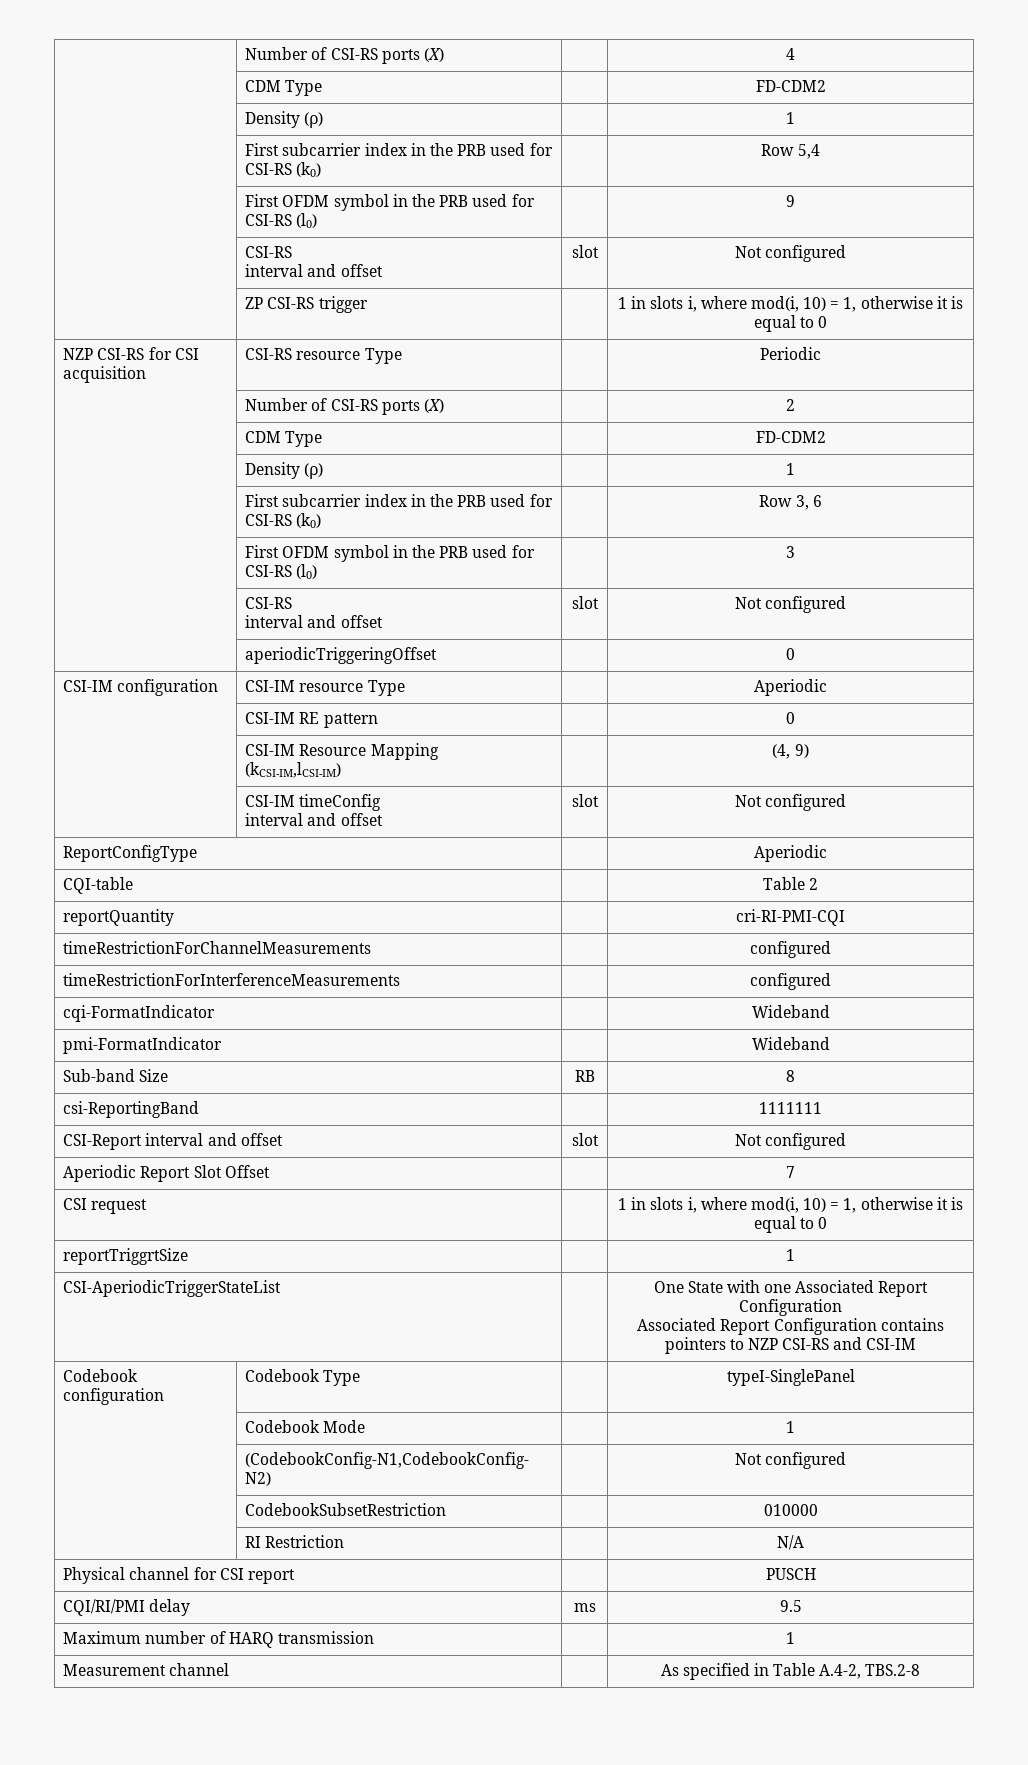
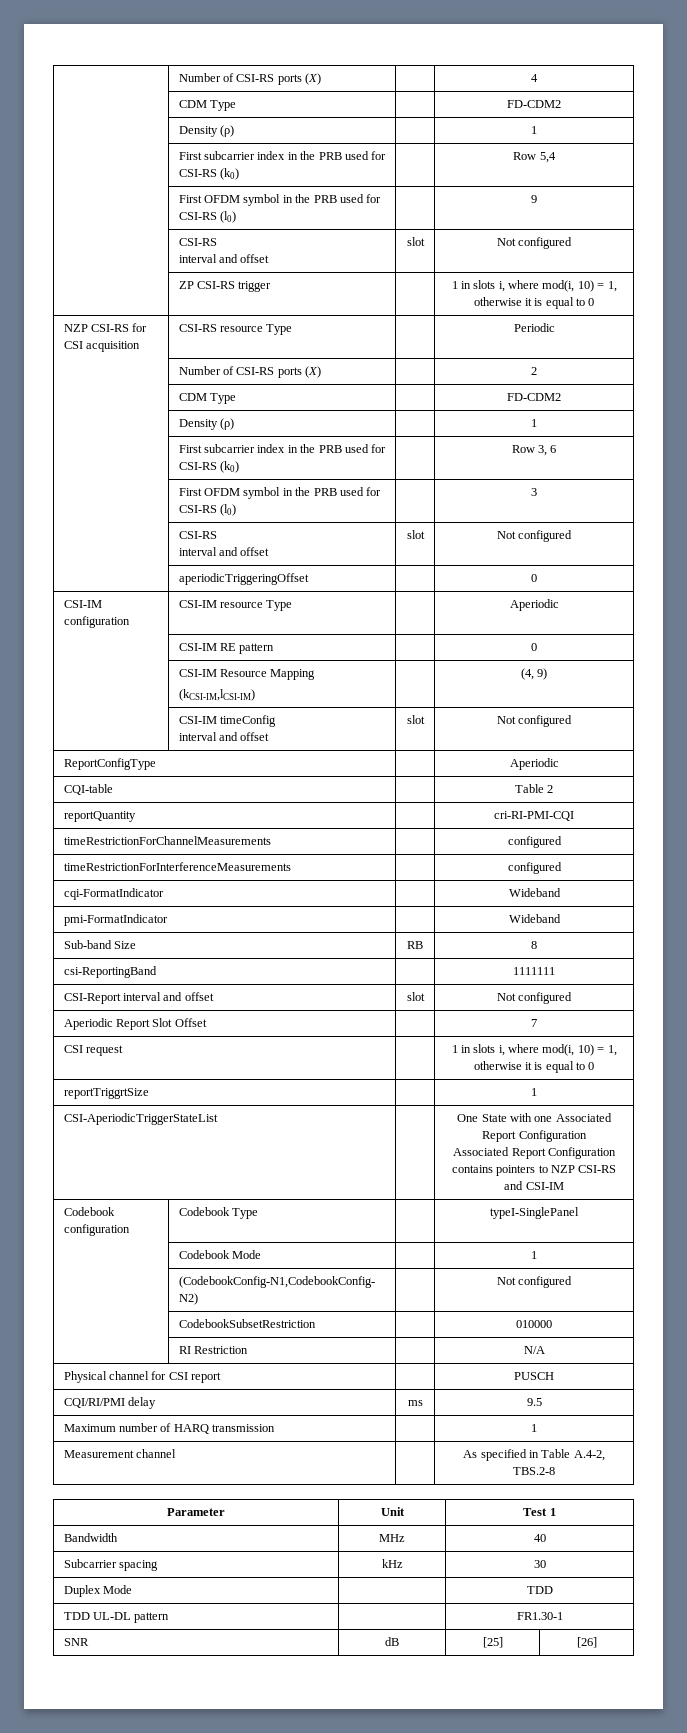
(921, 1670) none -> [167,1508,225,1516] [380,1507,405,1516] [523,1508,556,1516] [63,1533,118,1542] [379,1534,405,1542] [533,1534,546,1542] [63,1559,159,1571] [381,1559,403,1568] [533,1560,546,1568] [63,1585,133,1597] [526,1586,553,1594] [63,1612,170,1623] [516,1612,563,1620] [63,1638,89,1646] [385,1637,399,1646] [482,1637,503,1648] [576,1637,597,1648] // Parameter | Unit | Test 1 // Bandwidth | MHz | 40 // Subcarrier spacing | kHz | 30 // Duplex Mode | | TDD // TDD UL-DL pattern | | FR1.30-1 // SNR | dB | [25] | [26]

